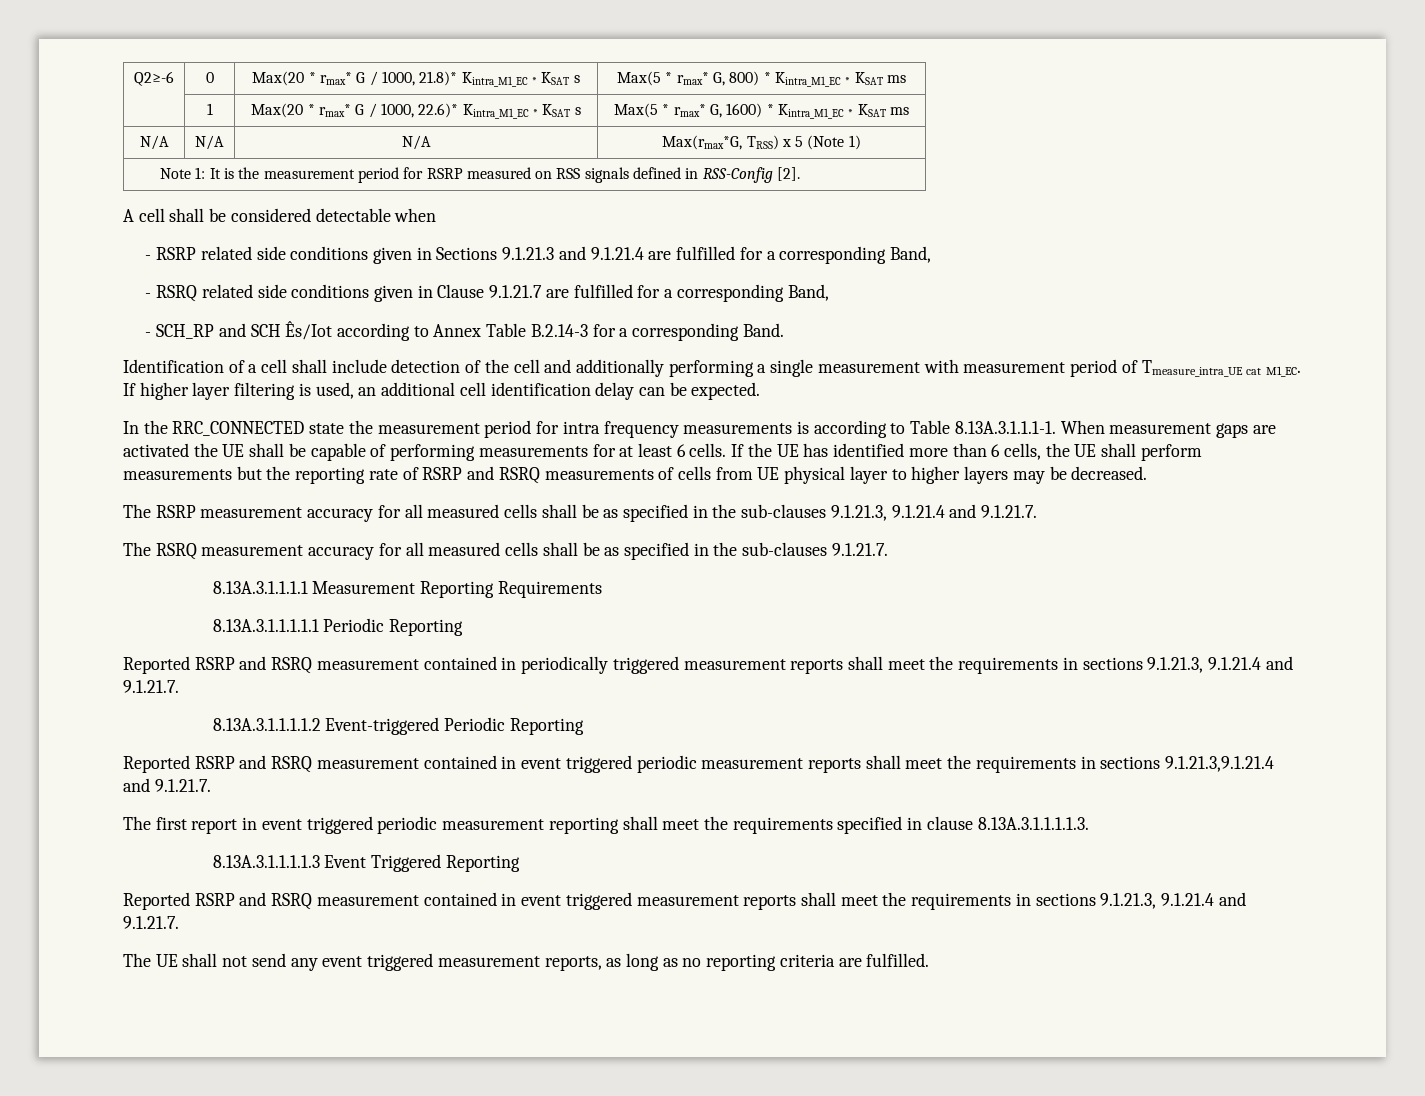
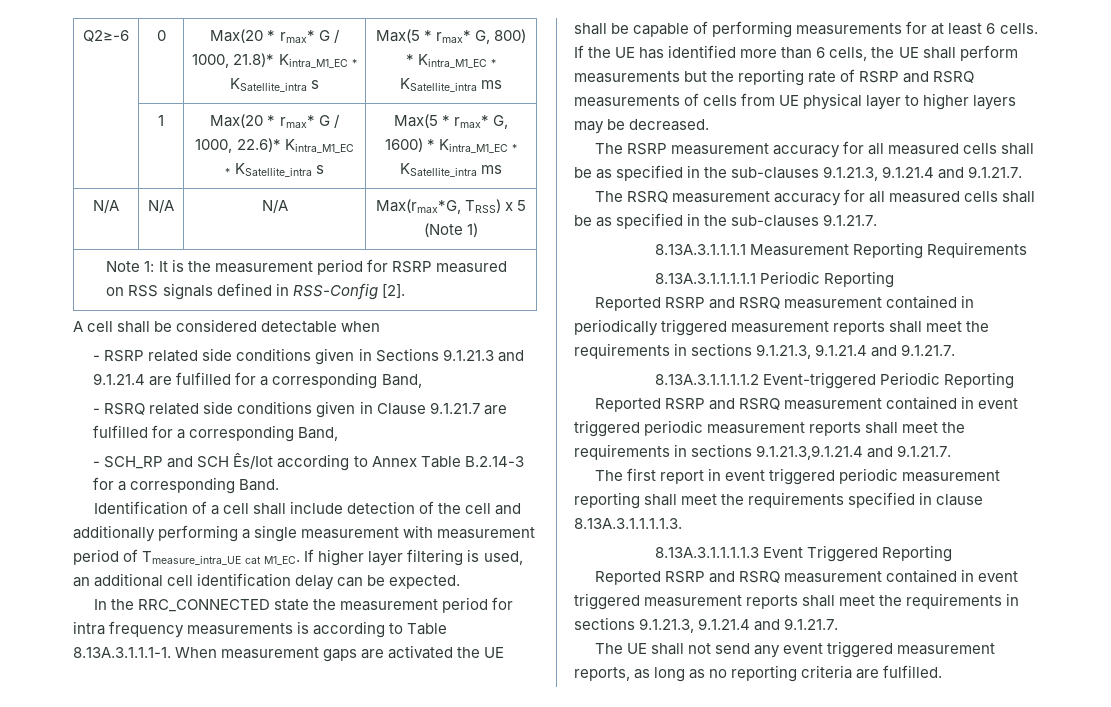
[541,72,570,85] KSAT -> [229,78,307,92] KSatellite_intra
[854,72,883,85] KSAT -> [399,78,477,92] KSatellite_intra
[542,104,571,117] KSAT -> [234,163,312,177] KSatellite_intra
[857,104,886,117] KSAT -> [399,163,477,177] KSatellite_intra

